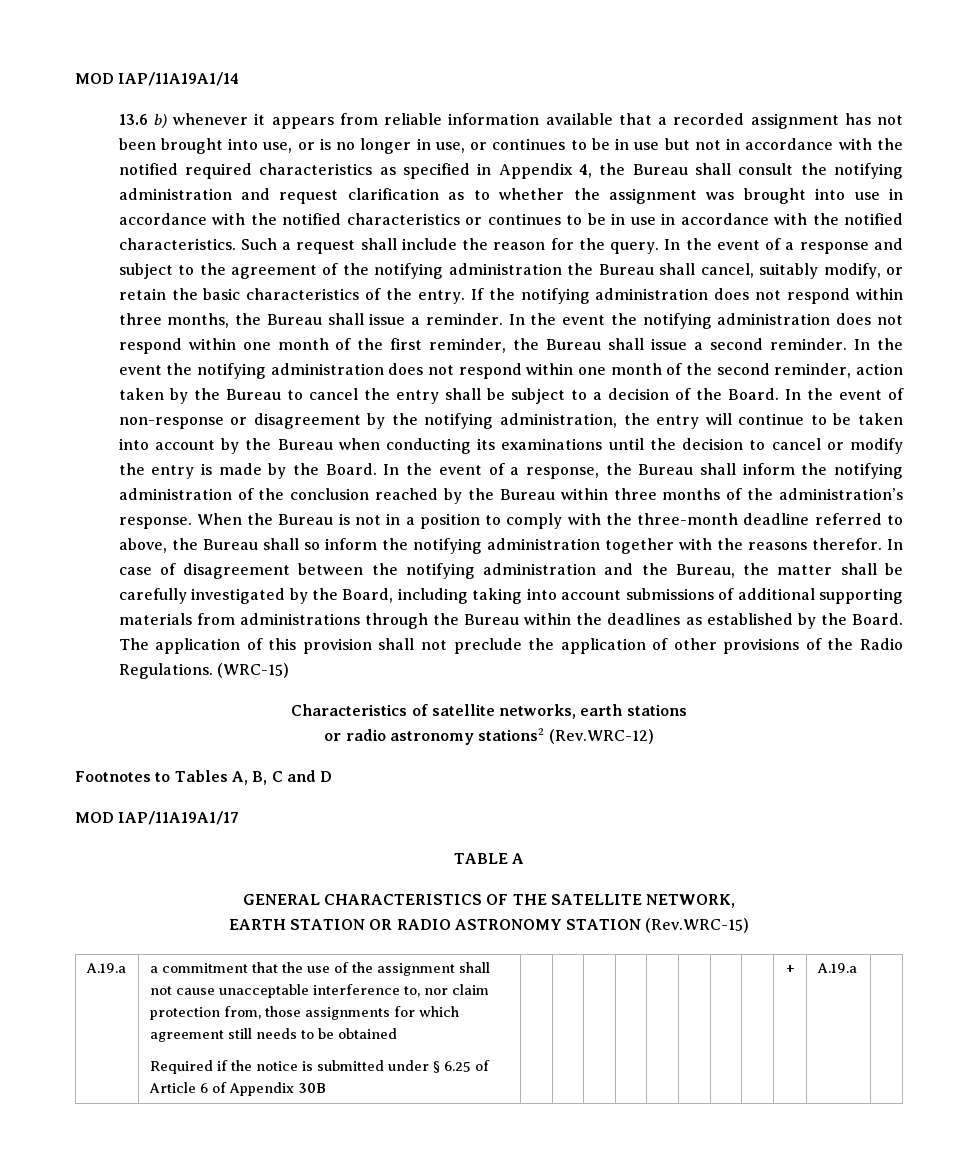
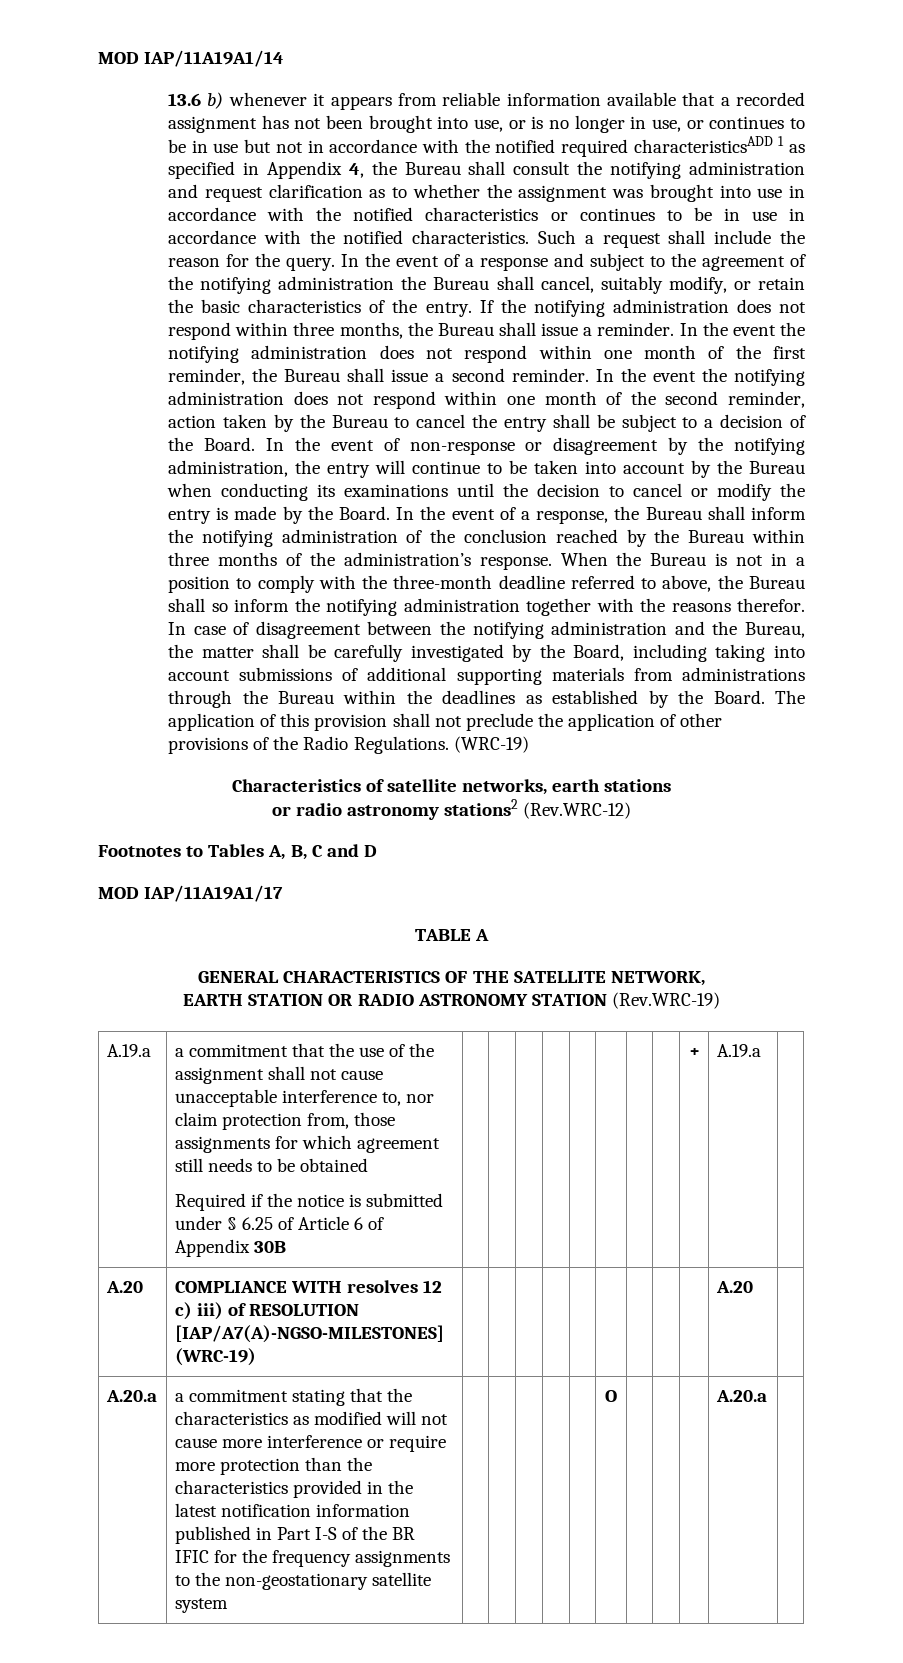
[259,163,373,175] characteristics -> [633,136,785,153] characteristicsADD 1
[216,663,289,678] (WRC-15) -> [453,736,529,753] (WRC-19)
[645,918,750,933] (Rev.WRC-15) -> [611,992,720,1009] (Rev.WRC-19)
(857, 968) none -> [105,1281,143,1293] [174,1280,443,1293] [174,1302,360,1320] [174,1325,444,1343] [174,1348,256,1366] [715,1281,753,1293] [105,1390,157,1402] [174,1388,413,1406] [174,1411,449,1425] [174,1435,447,1452] [174,1457,373,1475] [174,1480,414,1498] [174,1503,410,1517] [174,1526,416,1544] [174,1549,451,1567] [174,1572,432,1590] [174,1598,228,1613] [605,1390,617,1402] [715,1390,767,1402] // A.20 | COMPLIANCE WITH resolves 12 c) iii) of RESOLUTION [IAP/A7(A)-NGSO-MILESTONES] (WRC-19) | | | | | | | | | | A.20 | // A.20.a | a commitment stating that the characteristics as modified will not cause more interference or require more protection than the characteristics provided in the latest notification information published in Part I-S of the BR IFIC for the frequency assignments to the non-geostationary satellite system | | | | | | O | | | | A.20.a |

